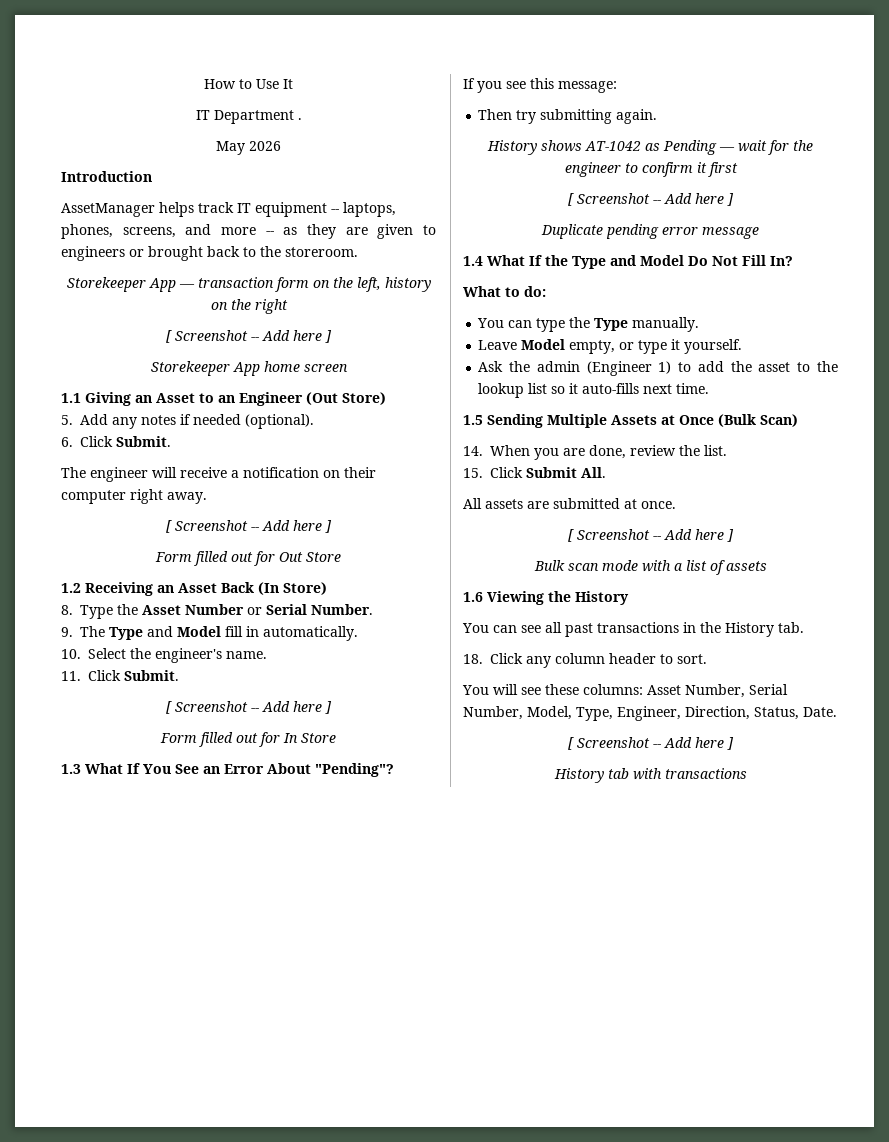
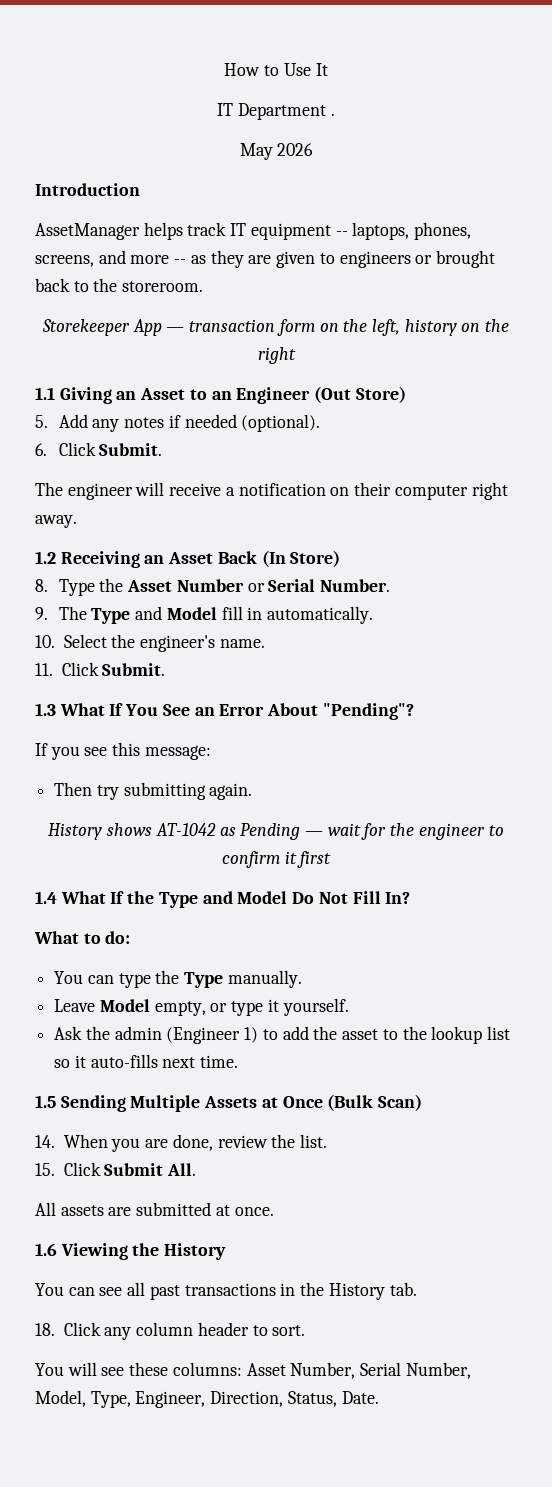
[166,330,332,343] [150,361,348,376] // [ Screenshot -- Add here ] // Storekeeper App home screen -> (296, 355) none
[166,520,332,533] [155,551,341,566] // [ Screenshot -- Add here ] // Form filled out for Out Store -> (77, 521) none
[166,701,332,714] [160,732,336,747] // [ Screenshot -- Add here ] // Form filled out for In Store -> (166, 669) none
[568,193,734,206] [541,224,759,239] // [ Screenshot -- Add here ] // Duplicate pending error message -> (332, 859) none
[568,529,734,542] [533,560,767,575] // [ Screenshot -- Add here ] // Bulk scan mode with a list of assets -> (274, 1211) none
[568,737,734,750] [553,768,747,783] // [ Screenshot -- Add here ] // History tab with transactions -> (379, 1397) none

